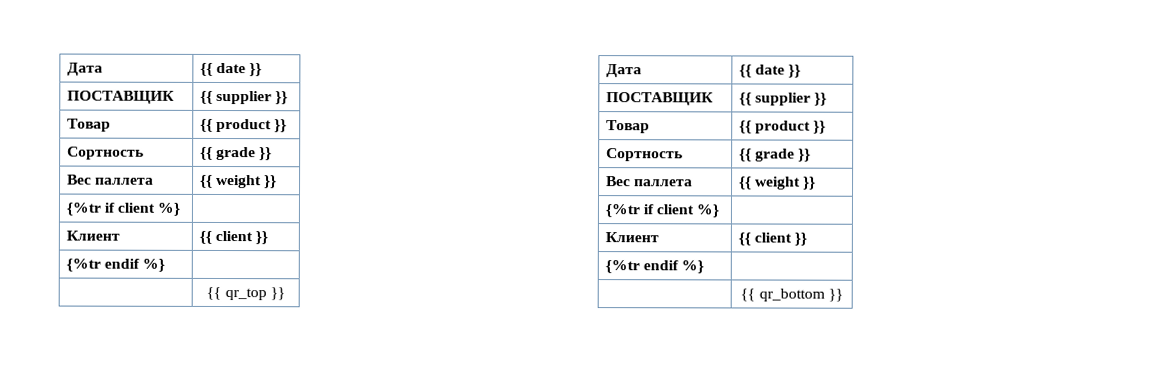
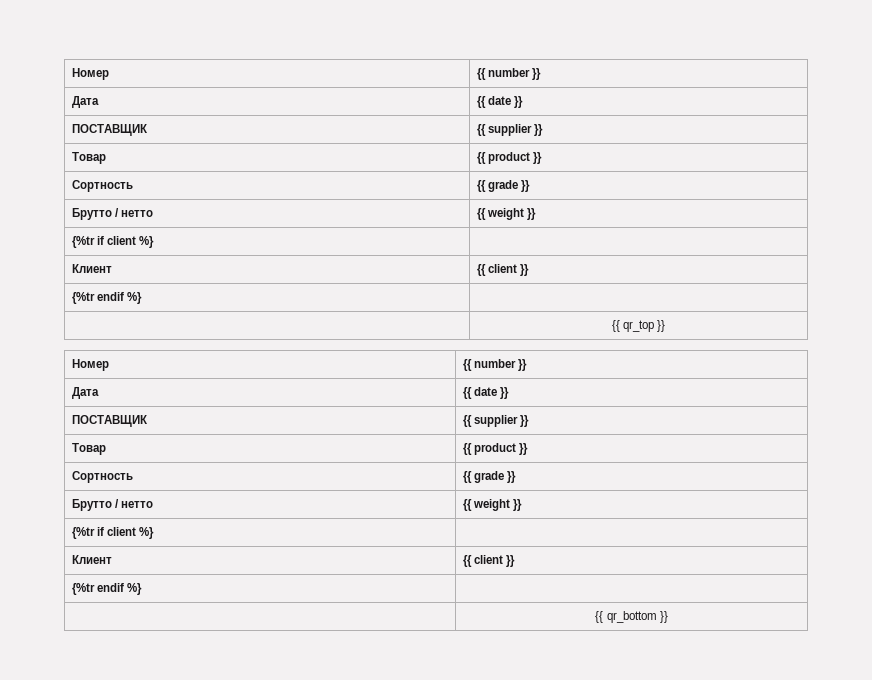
(66, 69) none -> [71,68,109,80] [476,68,541,80] Номер | {{ number }} //
[66,174,154,185] Вес паллета -> [71,208,153,220] Брутто / нетто
(285, 294) none -> [71,359,109,371] [462,359,527,371] // Номер | {{ number }}
[605,176,693,187] Вес паллета -> [71,499,153,511] Брутто / нетто

